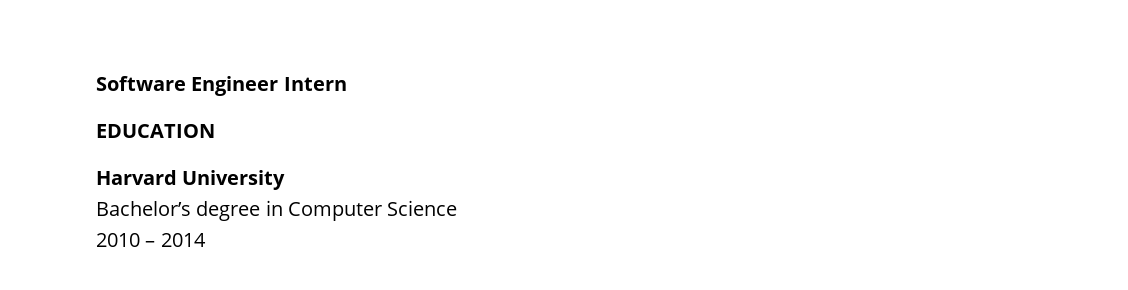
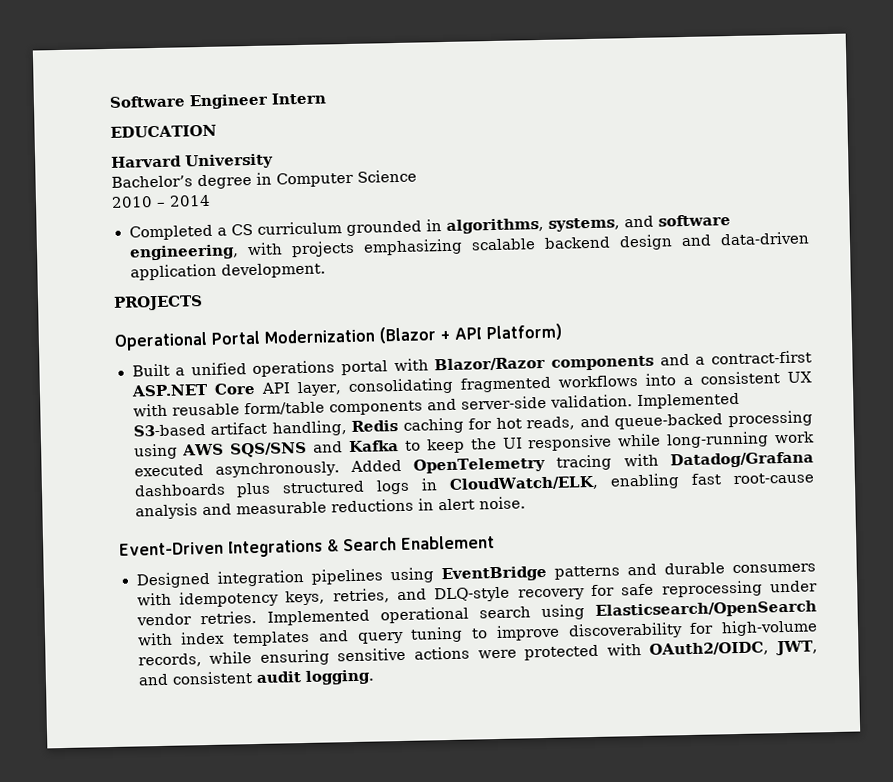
(206, 240) none -> [128,214,731,241] [128,231,810,261] [129,262,326,281] [113,295,203,311] [114,323,562,351] [131,350,812,378] [130,371,812,397] [132,392,740,417] [132,410,813,437] [133,431,815,460] [133,451,814,478] [133,472,814,498] [134,496,526,520] [119,535,495,558] [135,562,816,589] [136,580,819,608] [135,600,817,626] [136,619,818,647] [137,640,818,668] [137,669,375,686] // Completed a CS curriculum grounded in algorithms, systems, and software engineering, with projects emphasizing scalable backend design and data-driven application development. // PROJECTS // Operational Portal Modernization (Blazor + API Platform) // Built a unified operations portal with Blazor/Razor components and a contract-first ASP.NET Core API layer, consolidating fragmented workflows into a consistent UX with reusable form/table components and server-side validation. Implemented S3-based artifact handling, Redis caching for hot reads, and queue-backed processing using AWS SQS/SNS and Kafka to keep the UI responsive while long-running work executed asynchronously. Added OpenTelemetry tracing with Datadog/Grafana dashboards plus structured logs in CloudWatch/ELK, enabling fast root-cause analysis and measurable reductions in alert noise. // Event-Driven Integrations & Search Enablement // Designed integration pipelines using EventBridge patterns and durable consumers with idempotency keys, retries, and DLQ-style recovery for safe reprocessing under vendor retries. Implemented operational search using Elasticsearch/OpenSearch with index templates and query tuning to improve discoverability for high-volume records, while ensuring sensitive actions were protected with OAuth2/OIDC, JWT, and consistent audit logging.

